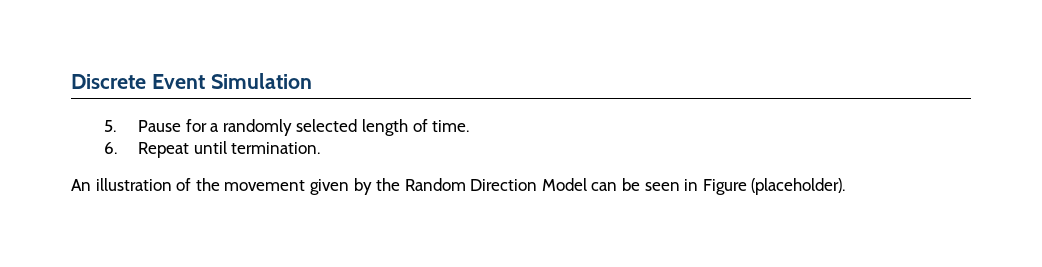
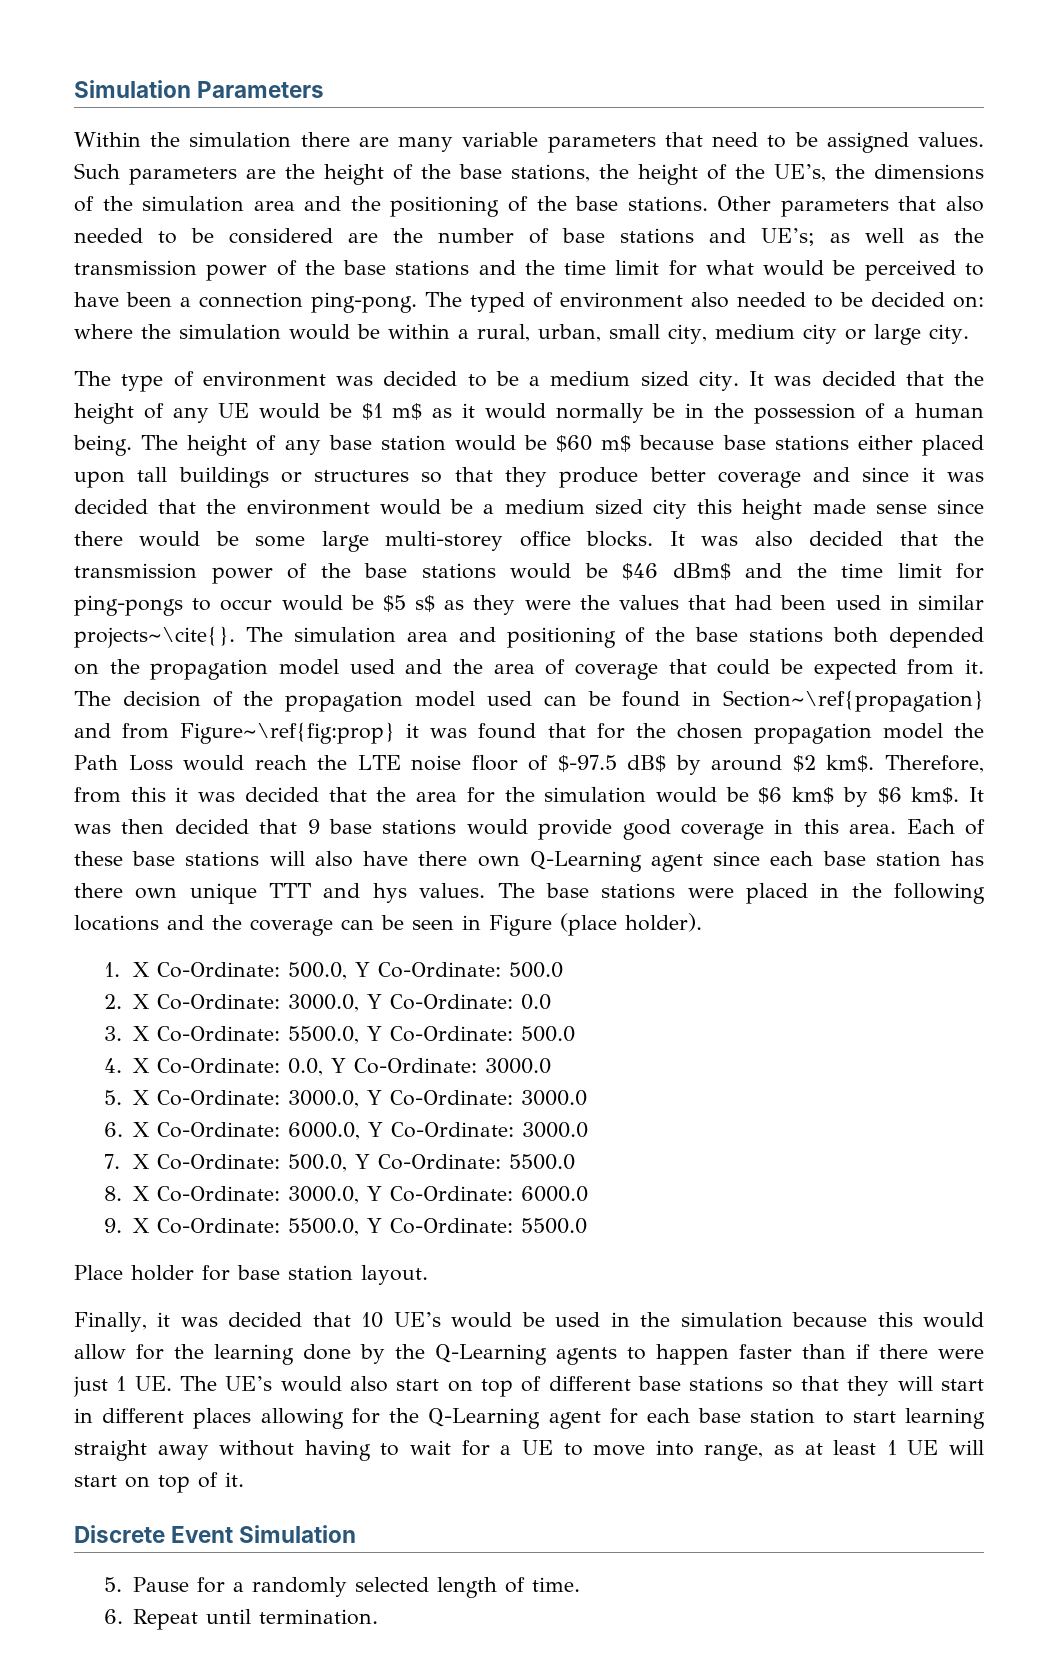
(71, 81) none -> [74,80,325,98] [74,132,985,153] [74,163,984,185] [74,196,984,217] [74,228,984,246] [74,260,984,281] [74,292,984,313] [74,324,969,345] [74,371,984,392] [74,403,985,424] [73,435,984,456] [74,467,985,488] [74,499,984,520] [74,531,984,552] [74,563,984,584] [74,595,984,616] [74,626,984,648] [74,659,984,680] [74,690,985,712] [74,722,985,744] [74,755,985,775] [74,787,984,807] [74,819,985,840] [74,851,984,872] [74,883,986,904] [74,913,702,936] [103,962,564,980] [103,994,552,1012] [103,1026,576,1044] [103,1058,552,1076] [103,1090,588,1108] [103,1122,589,1140] [103,1154,576,1172] [103,1186,589,1204] [103,1218,588,1236] [74,1265,428,1285] [74,1312,984,1332] [74,1344,984,1365] [73,1376,985,1397] [74,1408,985,1429] [74,1440,984,1461] [74,1472,244,1493] Simulation Parameters // Within the simulation there are many variable parameters that need to be assigned values. Such parameters are the height of the base stations, the height of the UE’s, the dimensions of the simulation area and the positioning of the base stations. Other parameters that also needed to be considered are the number of base stations and UE’s; as well as the transmission power of the base stations and the time limit for what would be perceived to have been a connection ping-pong. The typed of environment also needed to be decided on: where the simulation would be within a rural, urban, small city, medium city or large city. // The type of environment was decided to be a medium sized city. It was decided that the height of any UE would be $1 m$ as it would normally be in the possession of a human being. The height of any base station would be $60 m$ because base stations either placed upon tall buildings or structures so that they produce better coverage and since it was decided that the environment would be a medium sized city this height made sense since there would be some large multi-storey office blocks. It was also decided that the transmission power of the base stations would be $46 dBm$ and the time limit for ping-pongs to occur would be $5 s$ as they were the values that had been used in similar projects~\cite{}. The simulation area and positioning of the base stations both depended on the propagation model used and the area of coverage that could be expected from it. The decision of the propagation model used can be found in Section~\ref{propagation} and from Figure~\ref{fig:prop} it was found that for the chosen propagation model the Path Loss would reach the LTE noise floor of $-97.5 dB$ by around $2 km$. Therefore, from this it was decided that the area for the simulation would be $6 km$ by $6 km$. It was then decided that 9 base stations would provide good coverage in this area. Each of these base stations will also have there own Q-Learning agent since each base station has there own unique TTT and hys values. The base stations were placed in the following locations and the coverage can be seen in Figure (place holder). // 1. X Co-Ordinate: 500.0, Y Co-Ordinate: 500.0 // 2. X Co-Ordinate: 3000.0, Y Co-Ordinate: 0.0 // 3. X Co-Ordinate: 5500.0, Y Co-Ordinate: 500.0 // 4. X Co-Ordinate: 0.0, Y Co-Ordinate: 3000.0 // 5. X Co-Ordinate: 3000.0, Y Co-Ordinate: 3000.0 // 6. X Co-Ordinate: 6000.0, Y Co-Ordinate: 3000.0 // 7. X Co-Ordinate: 500.0, Y Co-Ordinate: 5500.0 // 8. X Co-Ordinate: 3000.0, Y Co-Ordinate: 6000.0 // 9. X Co-Ordinate: 5500.0, Y Co-Ordinate: 5500.0 // Place holder for base station layout. // Finally, it was decided that 10 UE’s would be used in the simulation because this would allow for the learning done by the Q-Learning agents to happen faster than if there were just 1 UE. The UE’s would also start on top of different base stations so that they will start in different places allowing for the Q-Learning agent for each base station to start learning straight away without having to wait for a UE to move into range, as at least 1 UE will start on top of it. //
[71,178,846,195] // An illustration of the movement given by the Random Direction Model can be seen in Figure (placeholder). -> (379, 1617) none

